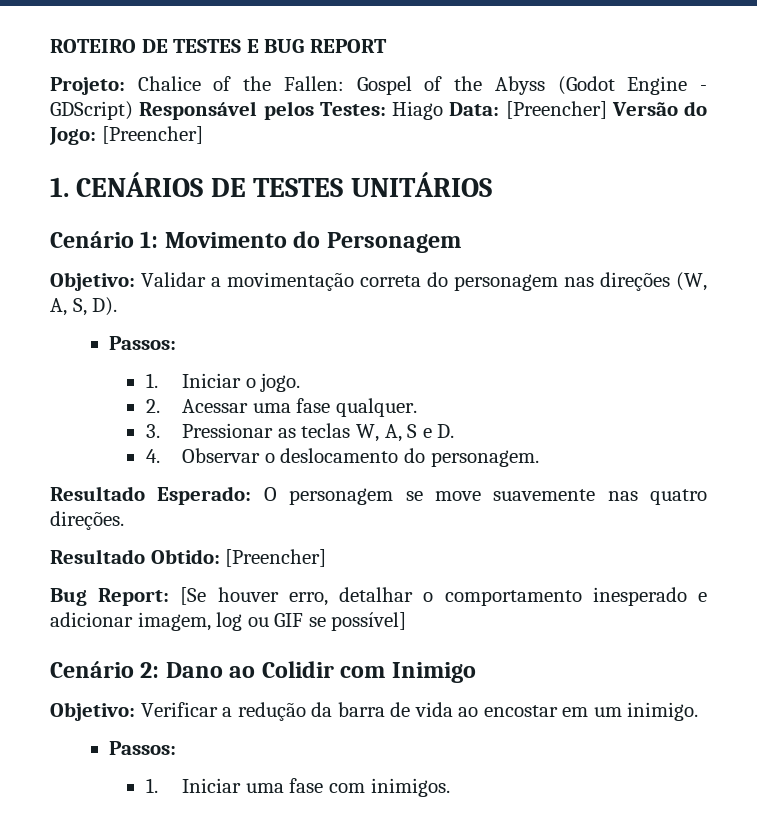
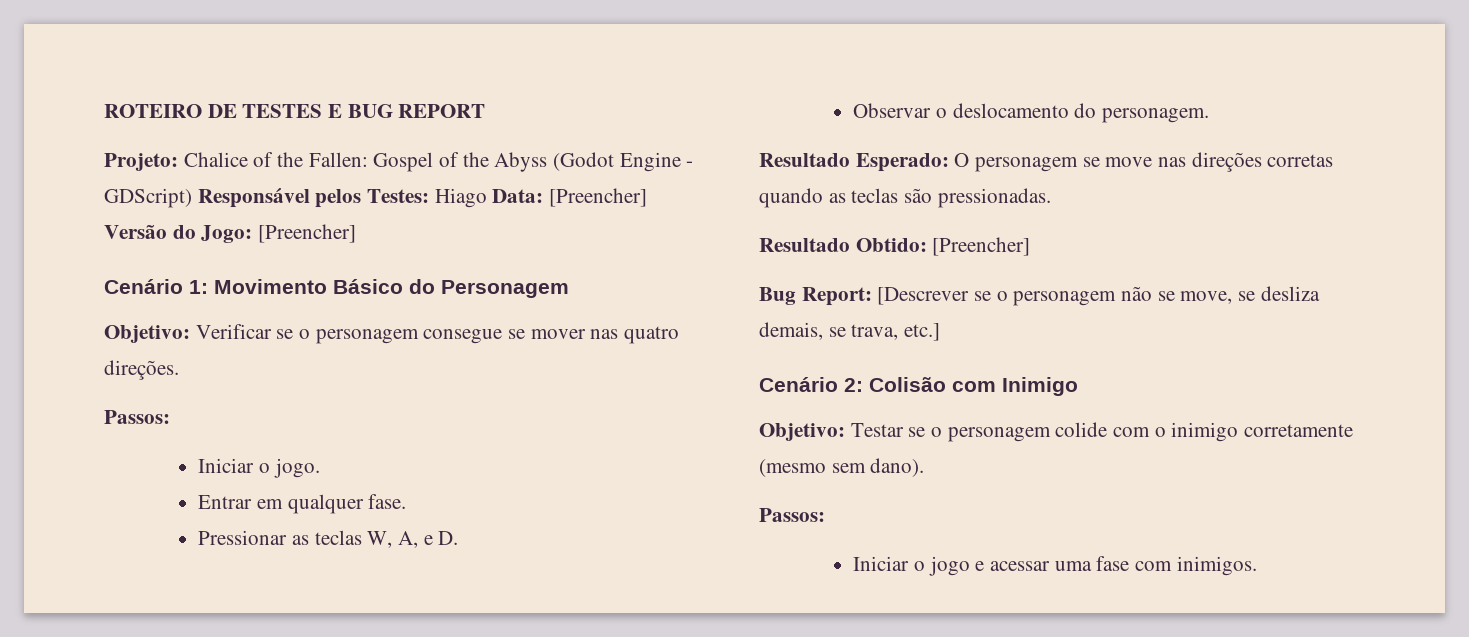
[50,172,492,197] // 1. CENÁRIOS DE TESTES UNITÁRIOS -> (357, 233) none
(287, 240) none -> [333,279,403,294] Básico
[141,272,707,291] [50,297,118,316] [109,336,177,350] [145,373,158,388] Validar a movimentação correta do personagem nas direções (W, A, S, D). // Passos: // 1. -> [195,324,680,344] [104,360,179,380] [104,410,170,424] Verificar se o personagem consegue se mover nas quatro direções. // Passos: //
[145,398,418,417] [145,424,160,438] 2. Acessar uma fase qualquer. // 3. -> [198,494,407,514] Entrar em qualquer fase. //
[407,424,418,438] S -> (418, 539) none
[145,449,160,463] 4. -> (459, 538) none
[493,489,707,505] [50,511,124,530] suavemente nas quatro direções. -> [1158,152,1334,172] [759,188,1051,208] nas direções corretas quando as teclas são pressionadas.
[180,587,707,606] [50,612,407,631] [Se houver erro, detalhar o comportamento inesperado e adicionar imagem, log ou GIF se possível] -> [877,286,1320,306] [759,322,941,341] [Descrever se o personagem não se move, se desliza demais, se trava, etc.]
[165,661,334,678] Dano ao Colidir -> [869,377,946,392] Colisão
[140,702,699,721] [109,741,177,755] [145,778,242,793] Verificar a redução da barra de vida ao encostar em um inimigo. // Passos: // 1. Iniciar -> [850,422,1354,442] [759,458,925,477] [759,508,825,522] [853,556,1050,576] Testar se o personagem colide com o inimigo corretamente (mesmo sem dano). // Passos: // Iniciar o jogo e acessar

